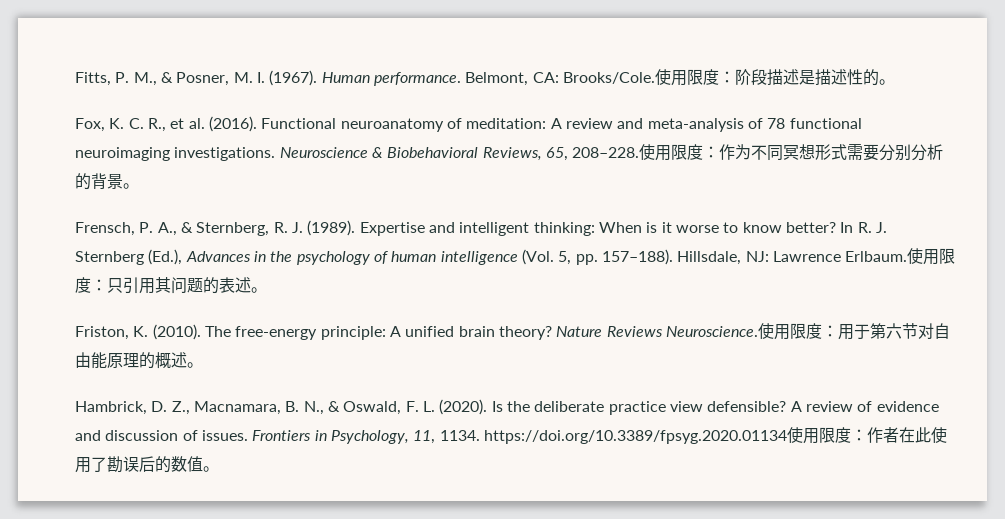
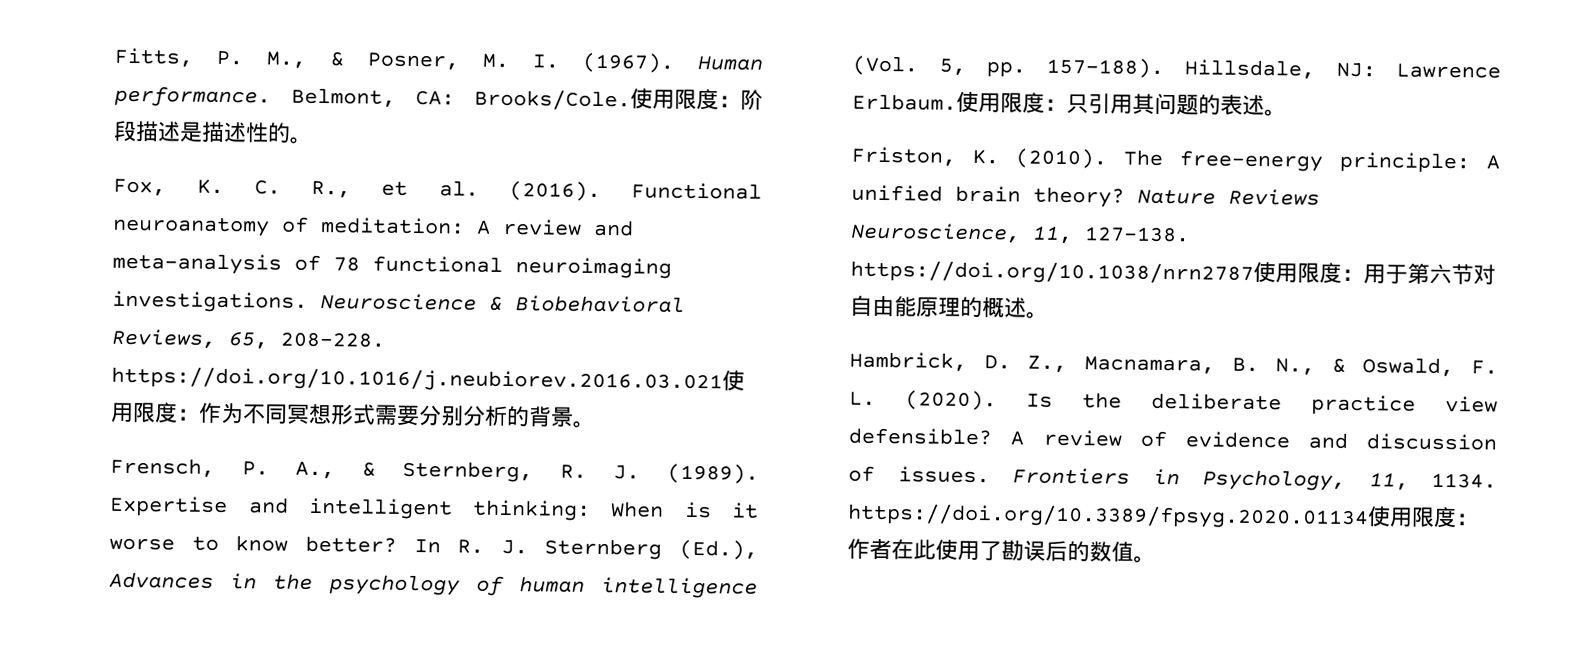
(640, 152) none -> [111,366,724,394] https://doi.org/10.1016/j.neubiorev.2016.03.021
[665,326,758,337] Neuroscience. -> [850,222,1191,245] [850,260,1255,285] Neuroscience, 11, 127–138. https://doi.org/10.1038/nrn2787

